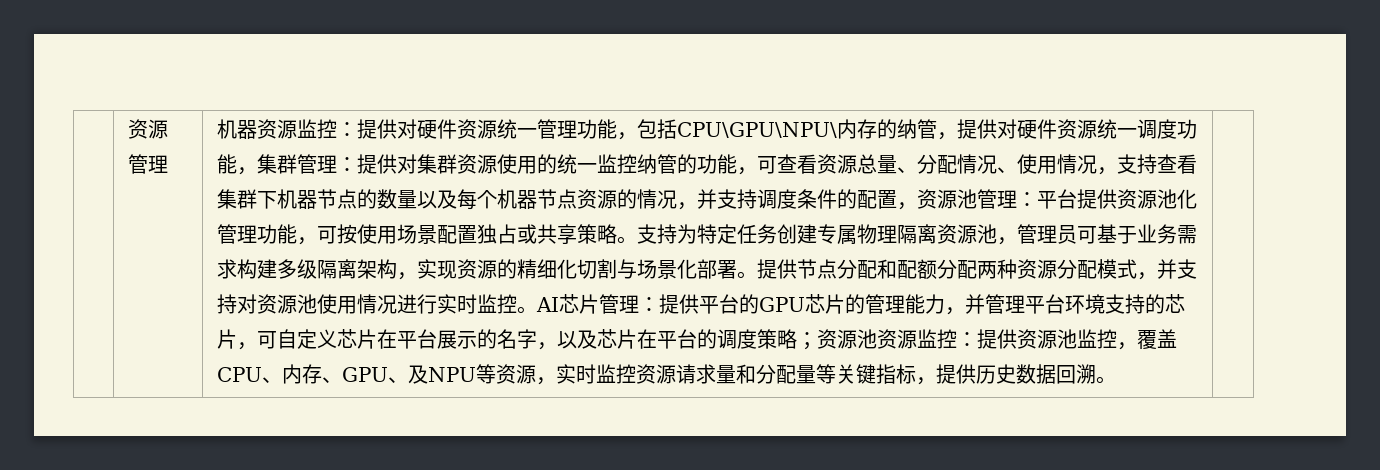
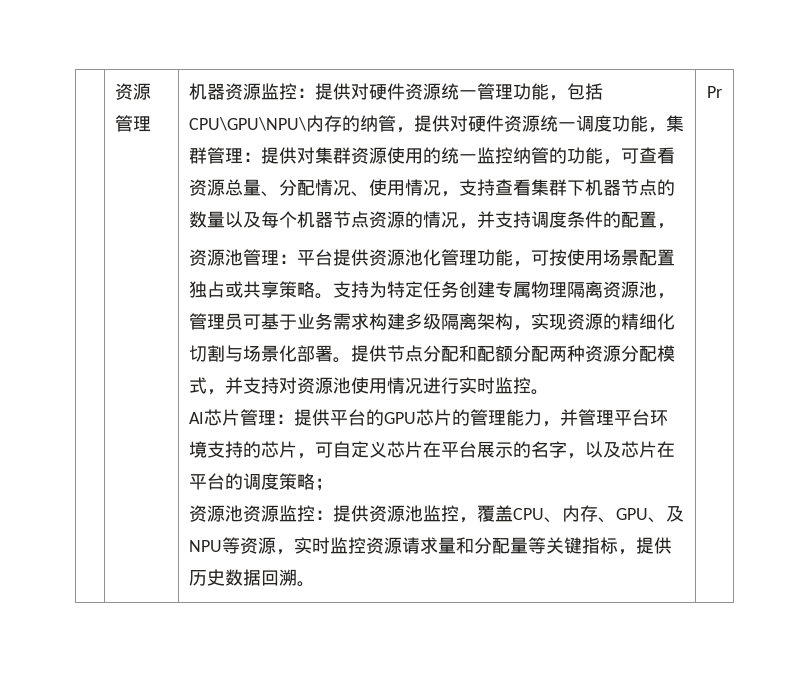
(918, 206) none -> (675, 226) //
(538, 310) none -> (549, 392) //
(818, 341) none -> (333, 484) //
(1117, 380) none -> [707,86,722,98] Pr

